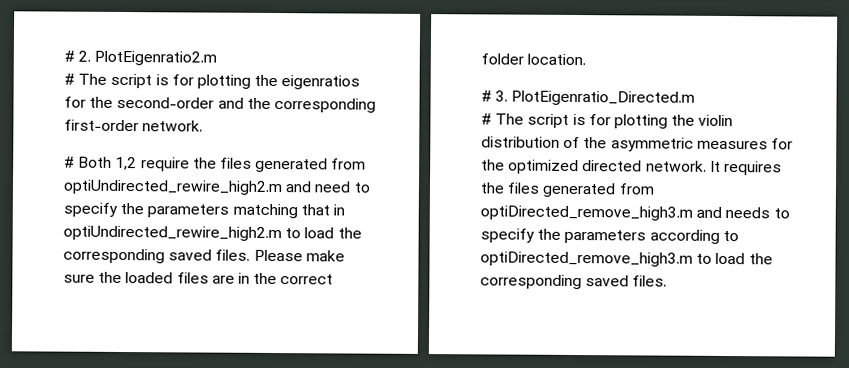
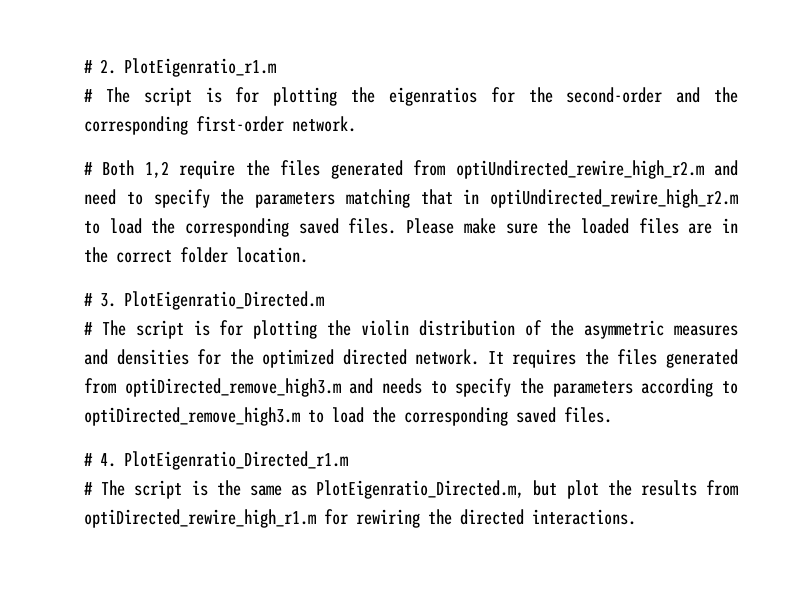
[94,50,218,66] PlotEigenratio2.m -> [124,58,276,77] PlotEigenratio_r1.m
[63,179,283,196] optiUndirected_rewire_high2.m -> [455,160,704,179] optiUndirected_rewire_high_r2.m
[63,225,282,242] optiUndirected_rewire_high2.m -> [490,189,738,208] optiUndirected_rewire_high_r2.m
(768, 145) none -> [84,349,189,365] and densities
(668, 281) none -> [84,451,348,470] [84,480,738,499] [84,509,636,528] // # 4. PlotEigenratio_Directed_r1.m // # The script is the same as PlotEigenratio_Directed.m, but plot the results from optiDirected_rewire_high_r1.m for rewiring the directed interactions.

